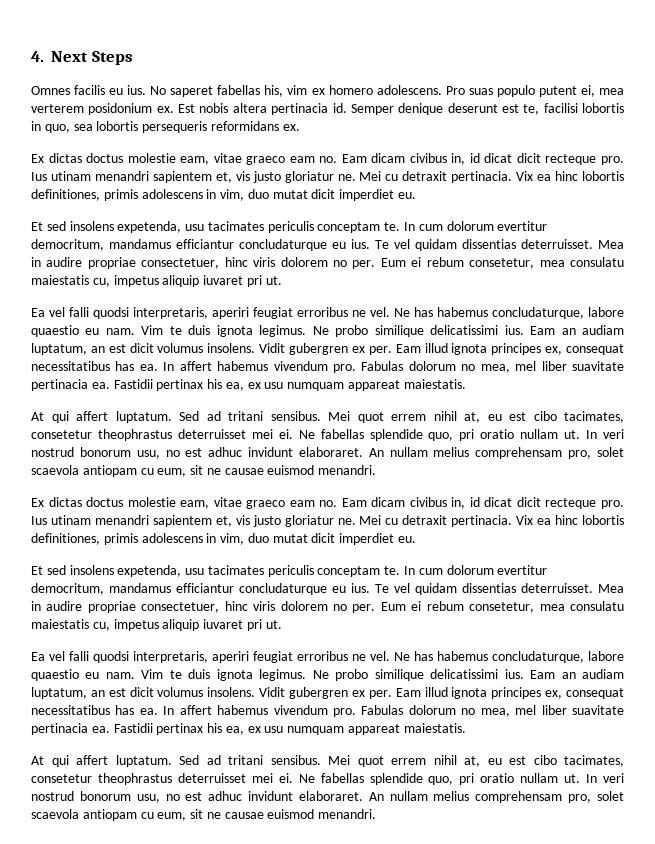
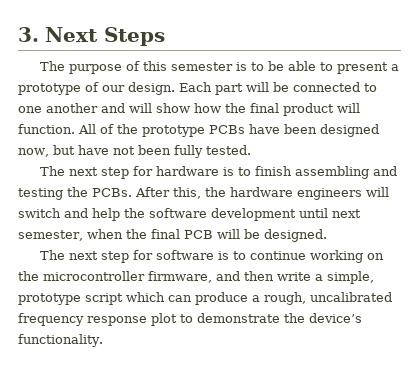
[31,51,44,62] 4. -> [18,27,39,42] 3.
[31,85,624,97] [31,103,624,115] [31,121,300,133] [31,153,624,165] [31,171,624,183] [31,189,417,201] [31,221,548,233] [31,239,624,251] [31,257,625,269] [31,275,282,287] [31,307,624,319] [31,325,624,337] [31,343,624,355] [31,361,625,373] [31,379,466,391] [31,411,624,423] [31,429,625,441] [31,447,624,459] [31,465,377,477] [31,497,624,509] [31,515,624,527] [31,533,417,545] [31,565,548,577] [31,583,624,595] [31,601,625,613] [31,619,282,631] [31,651,624,663] [31,669,624,681] [31,687,624,699] [31,705,625,717] [31,723,466,735] [31,755,624,767] [31,773,625,785] [31,791,624,803] [31,809,377,821] Omnes facilis eu ius. No saperet fabellas his, vim ex homero adolescens. Pro suas populo putent ei, mea verterem posidonium ex. Est nobis altera pertinacia id. Semper denique deserunt est te, facilisi lobortis in quo, sea lobortis persequeris reformidans ex. // Ex dictas doctus molestie eam, vitae graeco eam no. Eam dicam civibus in, id dicat dicit recteque pro. Ius utinam menandri sapientem et, vis justo gloriatur ne. Mei cu detraxit pertinacia. Vix ea hinc lobortis definitiones, primis adolescens in vim, duo mutat dicit imperdiet eu. // Et sed insolens expetenda, usu tacimates periculis conceptam te. In cum dolorum evertitur democritum, mandamus efficiantur concludaturque eu ius. Te vel quidam dissentias deterruisset. Mea in audire propriae consectetuer, hinc viris dolorem no per. Eum ei rebum consetetur, mea consulatu maiestatis cu, impetus aliquip iuvaret pri ut. // Ea vel falli quodsi interpretaris, aperiri feugiat erroribus ne vel. Ne has habemus concludaturque, labore quaestio eu nam. Vim te duis ignota legimus. Ne probo similique delicatissimi ius. Eam an audiam luptatum, an est dicit volumus insolens. Vidit gubergren ex per. Eam illud ignota principes ex, consequat necessitatibus has ea. In affert habemus vivendum pro. Fabulas dolorum no mea, mel liber suavitate pertinacia ea. Fastidii pertinax his ea, ex usu numquam appareat maiestatis. // At qui affert luptatum. Sed ad tritani sensibus. Mei quot errem nihil at, eu est cibo tacimates, consetetur theophrastus deterruisset mei ei. Ne fabellas splendide quo, pri oratio nullam ut. In veri nostrud bonorum usu, no est adhuc invidunt elaboraret. An nullam melius comprehensam pro, solet scaevola antiopam cu eum, sit ne causae euismod menandri. // Ex dictas doctus molestie eam, vitae graeco eam no. Eam dicam civibus in, id dicat dicit recteque pro. Ius utinam menandri sapientem et, vis justo gloriatur ne. Mei cu detraxit pertinacia. Vix ea hinc lobortis definitiones, primis adolescens in vim, duo mutat dicit imperdiet eu. // Et sed insolens expetenda, usu tacimates periculis conceptam te. In cum dolorum evertitur democritum, mandamus efficiantur concludaturque eu ius. Te vel quidam dissentias deterruisset. Mea in audire propriae consectetuer, hinc viris dolorem no per. Eum ei rebum consetetur, mea consulatu maiestatis cu, impetus aliquip iuvaret pri ut. // Ea vel falli quodsi interpretaris, aperiri feugiat erroribus ne vel. Ne has habemus concludaturque, labore quaestio eu nam. Vim te duis ignota legimus. Ne probo similique delicatissimi ius. Eam an audiam luptatum, an est dicit volumus insolens. Vidit gubergren ex per. Eam illud ignota principes ex, consequat necessitatibus has ea. In affert habemus vivendum pro. Fabulas dolorum no mea, mel liber suavitate pertinacia ea. Fastidii pertinax his ea, ex usu numquam appareat maiestatis. // At qui affert luptatum. Sed ad tritani sensibus. Mei quot errem nihil at, eu est cibo tacimates, consetetur theophrastus deterruisset mei ei. Ne fabellas splendide quo, pri oratio nullam ut. In veri nostrud bonorum usu, no est adhuc invidunt elaboraret. An nullam melius comprehensam pro, solet scaevola antiopam cu eum, sit ne causae euismod menandri. -> [39,61,399,74] [18,82,377,95] [18,103,360,116] [18,124,379,137] [18,145,251,158] [39,166,397,179] [18,187,389,200] [18,208,361,221] [18,229,327,242] [39,250,384,263] [18,271,374,284] [18,292,392,305] [18,313,362,326] [18,334,103,347] The purpose of this semester is to be able to present a prototype of our design. Each part will be connected to one another and will show how the final product will function. All of the prototype PCBs have been designed now, but have not been fully tested. // The next step for hardware is to finish assembling and testing the PCBs. After this, the hardware engineers will switch and help the software development until next semester, when the final PCB will be designed. // The next step for software is to continue working on the microcontroller firmware, and then write a simple, prototype script which can produce a rough, uncalibrated frequency response plot to demonstrate the device’s functionality.

